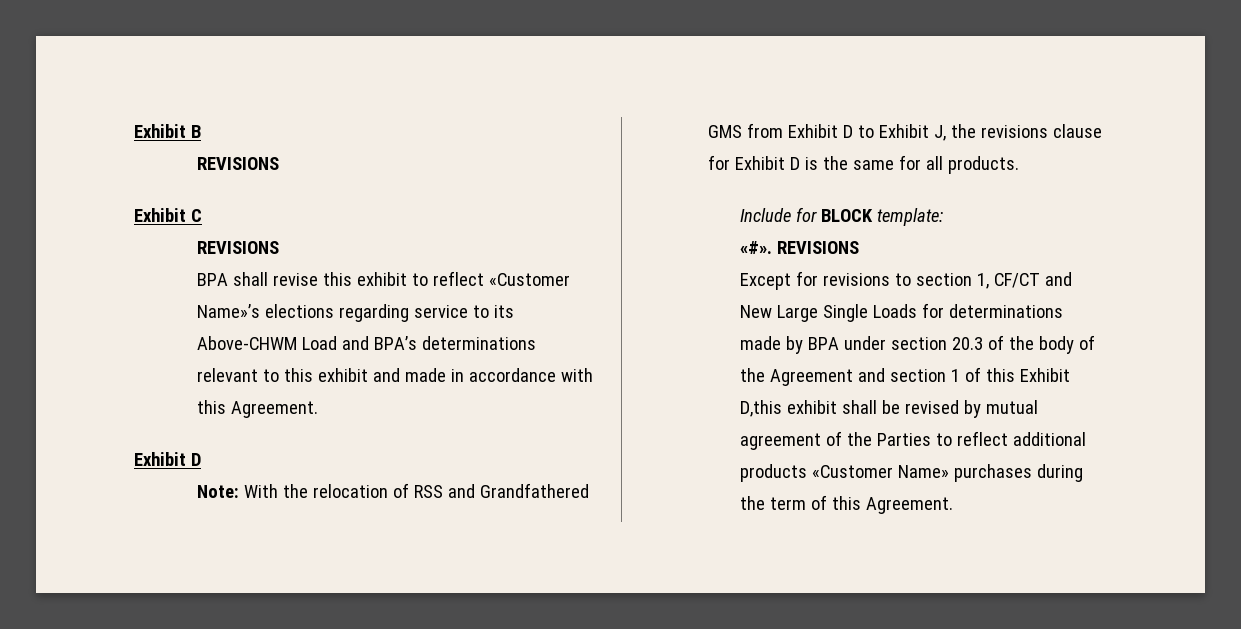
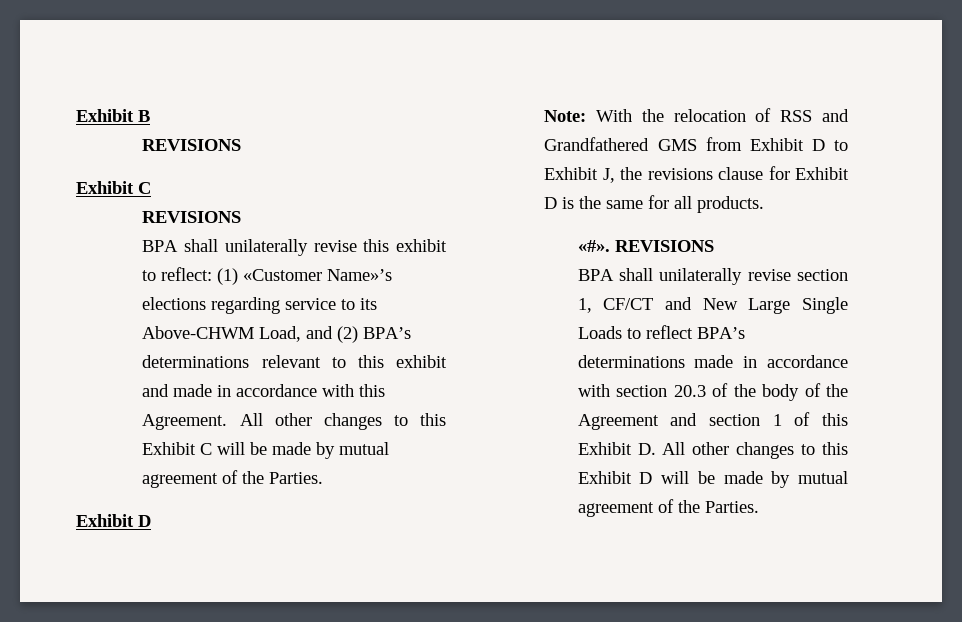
(269, 279) none -> [224,239,308,256] unilaterally
[433,271,485,286] reflect -> [161,267,239,285] reflect: (1)
[302,336,370,350] Load and -> [259,326,359,343] Load, and (2)
(319, 409) none -> [239,413,446,430] [142,442,390,459] [142,470,324,488] All other changes to this Exhibit C will be made by mutual agreement of the Parties.
[739,207,943,226] [739,241,859,254] [739,271,911,290] Include for BLOCK template: // «#». REVISIONS // Except for revisions to -> [577,240,714,252] [577,268,791,285] «#». REVISIONS // BPA shall unilaterally revise
[921,303,1063,318] [739,336,886,354] for determinations made by BPA under -> [626,325,745,339] [577,355,848,368] [577,384,610,397] to reflect BPA’s determinations made in accordance with
[739,400,1038,418] [739,431,1086,450] [739,464,1083,482] [739,495,953,514] D,this exhibit shall be revised by mutual agreement of the Parties to reflect additional products «Customer Name» purchases during the term of this Agreement. -> [637,442,848,459] [577,471,848,488] [577,499,759,517] D. All other changes to this Exhibit D will be made by mutual agreement of the Parties.

